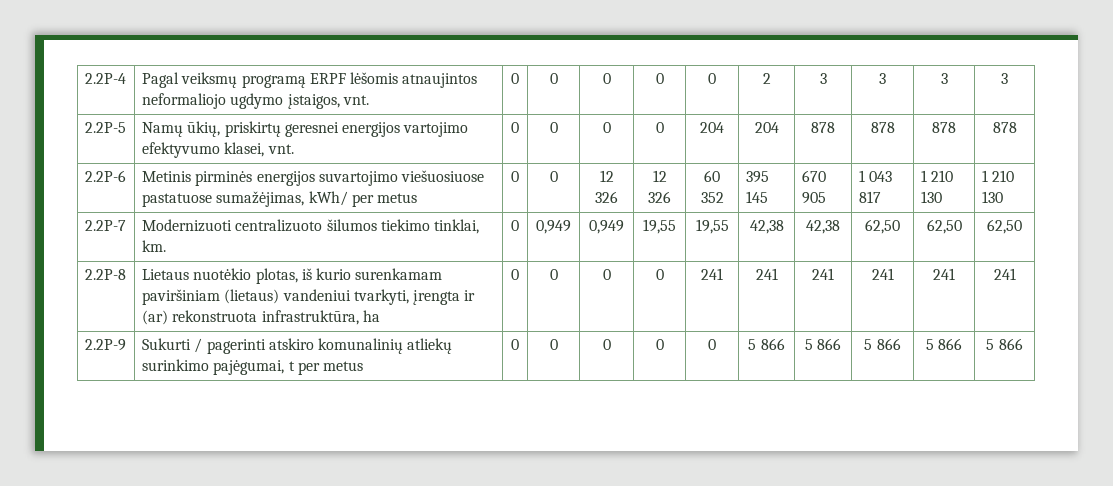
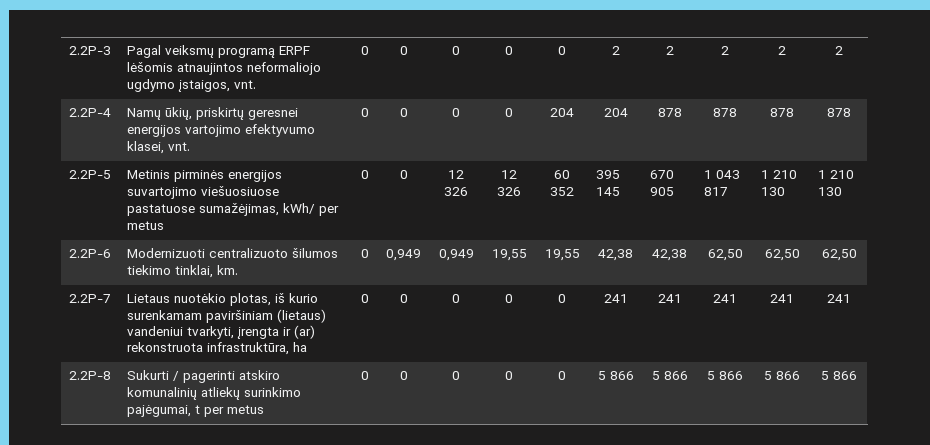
[84,73,126,84] 2.2P-4 -> [68,46,111,55] 2.2P-3
[819,73,827,84] [879,73,886,84] [940,73,948,84] [1001,73,1008,84] [84,122,126,133] 3 | 3 | 3 | 3 // 2.2P-5 -> [665,46,674,55] [721,46,729,55] [778,46,786,55] [835,46,843,55] [68,108,111,117] 2 | 2 | 2 | 2 // 2.2P-4
[84,170,126,182] 2.2P-6 -> [68,170,111,179] 2.2P-5
[84,220,126,231] 2.2P-7 -> [68,249,111,258] 2.2P-6
[84,269,126,280] 2.2P-8 -> [68,294,111,303] 2.2P-7
[701,268,723,280] 241 -> [558,294,566,303] 0
[84,339,126,351] 2.2P-9 -> [68,371,111,380] 2.2P-8

